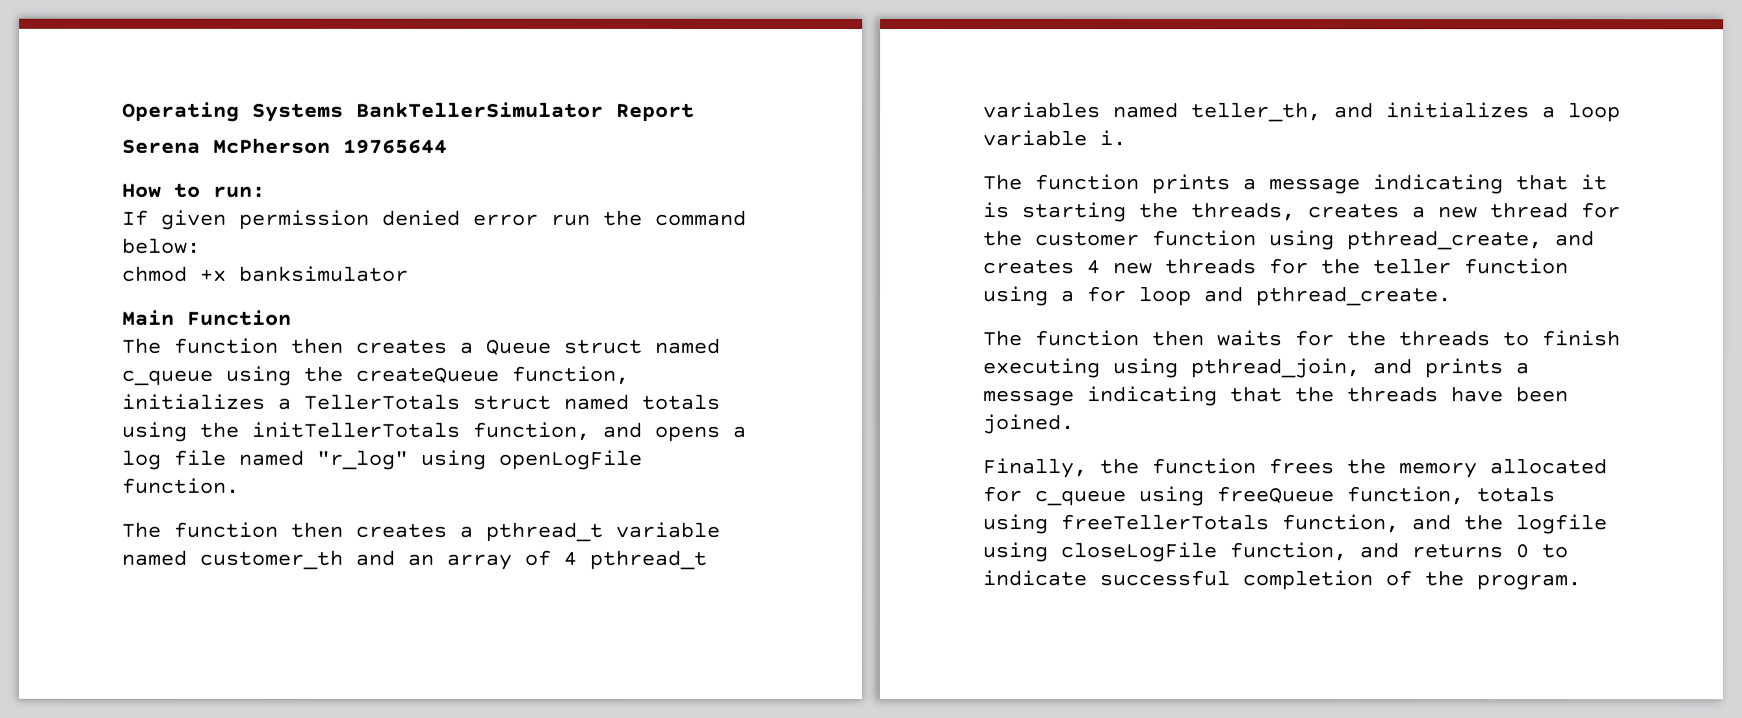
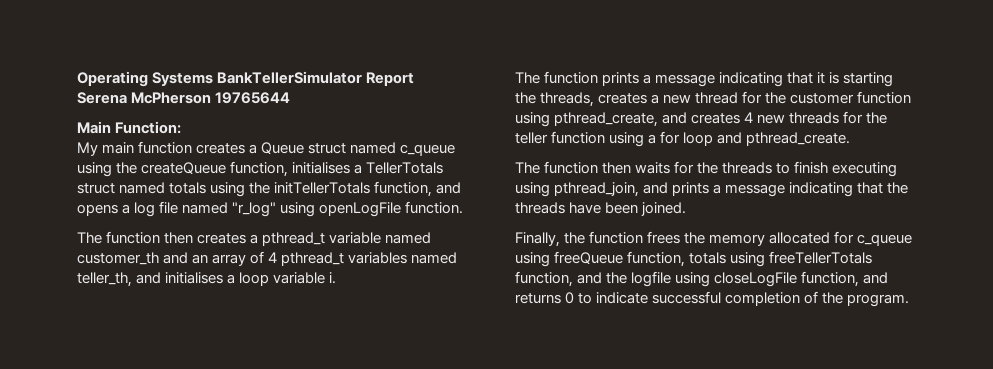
[122,183,266,198] [122,209,747,230] [122,237,201,254] [122,265,409,282] [122,309,292,326] [122,337,344,354] How to run: // If given permission denied error run the command below: // chmod +x banksimulator // Main Function // The function then -> [77,121,182,134] [77,141,193,156] Main Function: // My main function
[121,393,265,410] initializes -> [292,162,351,174] initialises
[1386,102,1530,119] initializes -> [165,272,224,284] initialises

